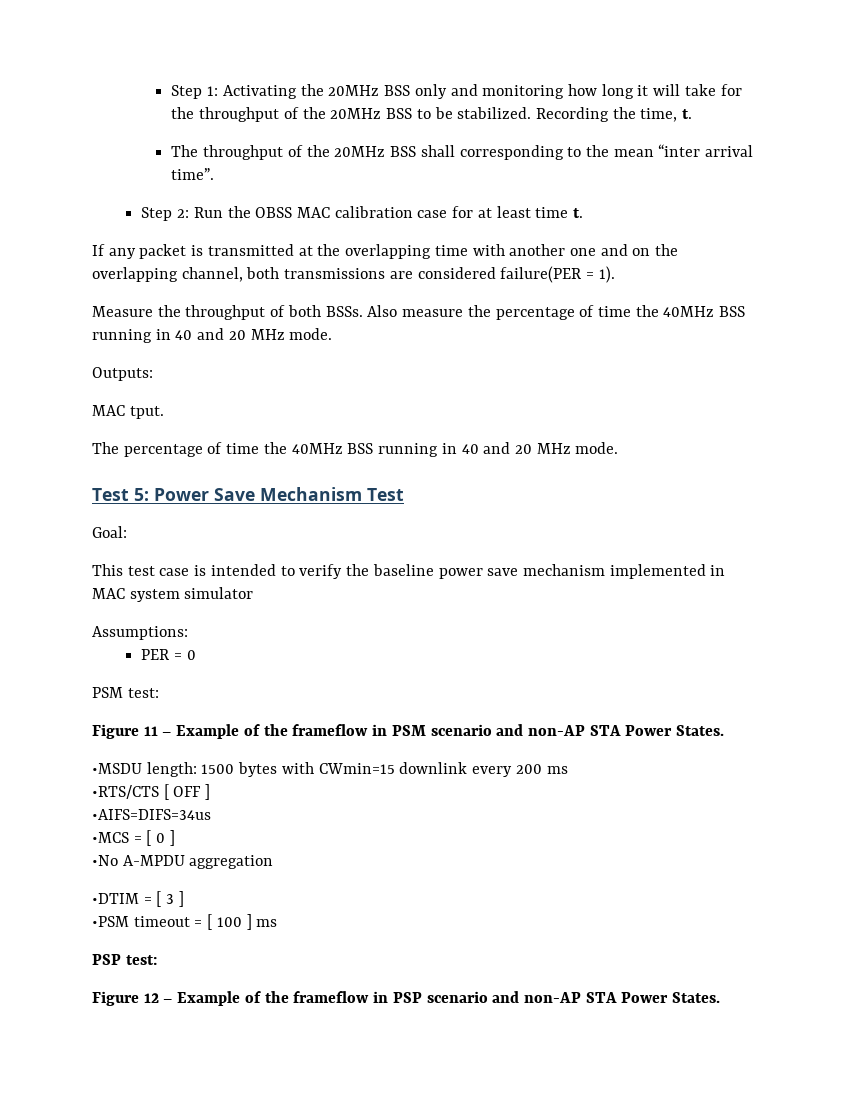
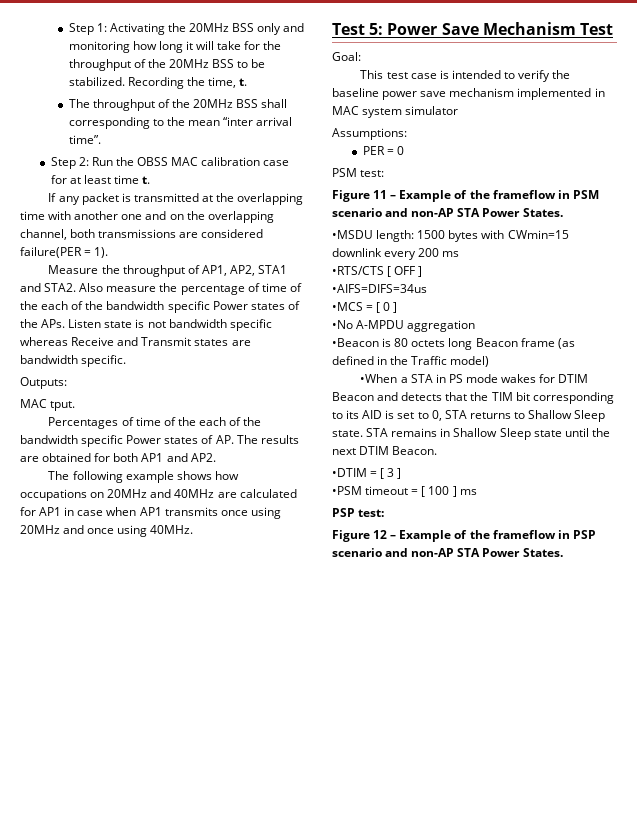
[287,305,363,317] both BSSs. -> [201,265,288,276] [20,283,77,292] AP1, AP2, STA1 and STA2.
[635,305,746,317] [92,328,333,343] [92,367,153,381] [92,405,164,419] [92,442,619,457] the 40MHz BSS running in 40 and 20 MHz mode. // Outputs: // MAC tput. // The percentage of time the 40MHz BSS running in 40 and 20 MHz mode. -> [289,283,302,292] [20,301,300,313] [20,319,272,331] [20,337,251,346] [20,355,127,367] [20,377,67,389] [20,399,76,411] [48,417,262,429] [20,435,299,447] [20,453,216,462] [48,471,239,483] [20,489,297,501] [20,507,281,519] [20,525,194,537] of the each of the bandwidth specific Power states of the APs. Listen state is not bandwidth specific whereas Receive and Transmit states are bandwidth specific. // Outputs: // MAC tput. // Percentages of time of the each of the bandwidth specific Power states of AP. The results are obtained for both AP1 and AP2. // The following example shows how occupations on 20MHz and 40MHz are calculated for AP1 in case when AP1 transmits once using 20MHz and once using 40MHz.
(274, 862) none -> [332,338,575,350] [332,356,490,367] [360,374,589,383] [332,392,614,404] [332,410,606,422] [332,428,610,440] [332,446,438,455] // •Beacon is 80 octets long Beacon frame (as defined in the Traffic model) // •When a STA in PS mode wakes for DTIM Beacon and detects that the TIM bit corresponding to its AID is set to 0, STA returns to Shallow Sleep state. STA remains in Shallow Sleep state until the next DTIM Beacon.

